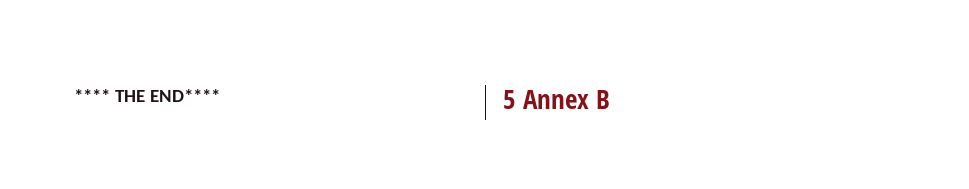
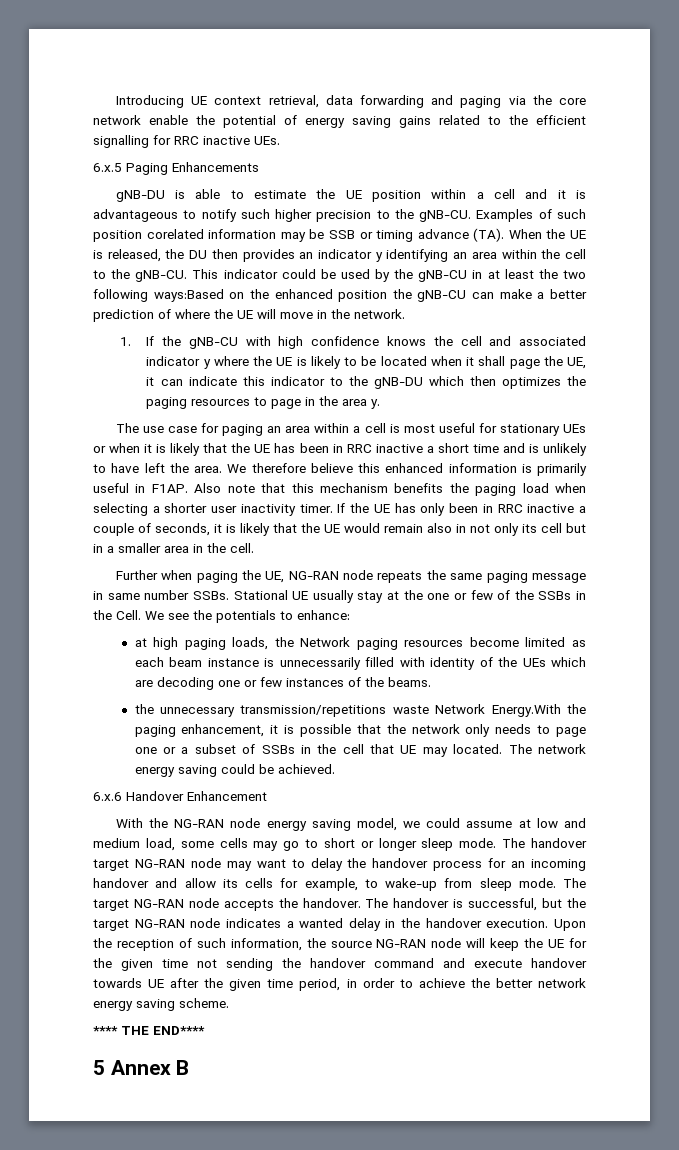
(74, 95) none -> [115,95,587,108] [93,115,586,128] [93,135,280,148] [93,162,259,175] [115,189,586,202] [93,209,586,222] [93,228,586,242] [93,249,586,262] [93,269,586,282] [93,289,587,302] [93,309,405,322] [119,336,586,349] [146,356,587,369] [146,376,587,389] [146,396,381,409] [115,423,587,436] [93,443,587,456] [93,463,587,476] [93,483,586,496] [93,503,586,516] [93,523,586,536] [93,543,254,553] [115,570,587,583] [93,590,586,603] [93,610,350,623] [134,637,586,650] [134,657,586,670] [134,677,431,690] [134,704,586,717] [134,724,587,737] [134,744,586,757] [134,764,335,777] [93,791,267,801] [115,818,587,831] [93,838,588,851] [93,858,586,871] [93,878,586,891] [93,898,587,911] [93,918,586,931] [93,938,587,951] [93,958,587,971] [93,978,586,991] [93,998,229,1011] Introducing UE context retrieval, data forwarding and paging via the core network enable the potential of energy saving gains related to the efficient signalling for RRC inactive UEs. // 6.x.5 Paging Enhancements // gNB-DU is able to estimate the UE position within a cell and it is advantageous to notify such higher precision to the gNB-CU. Examples of such position corelated information may be SSB or timing advance (TA). When the UE is released, the DU then provides an indicator y identifying an area within the cell to the gNB-CU. This indicator could be used by the gNB-CU in at least the two following ways:Based on the enhanced position the gNB-CU can make a better prediction of where the UE will move in the network. // 1. If the gNB-CU with high confidence knows the cell and associated indicator y where the UE is likely to be located when it shall page the UE, it can indicate this indicator to the gNB-DU which then optimizes the paging resources to page in the area y. // The use case for paging an area within a cell is most useful for stationary UEs or when it is likely that the UE has been in RRC inactive a short time and is unlikely to have left the area. We therefore believe this enhanced information is primarily useful in F1AP. Also note that this mechanism benefits the paging load when selecting a shorter user inactivity timer. If the UE has only been in RRC inactive a couple of seconds, it is likely that the UE would remain also in not only its cell but in a smaller area in the cell. // Further when paging the UE, NG-RAN node repeats the same paging message in same number SSBs. Stational UE usually stay at the one or few of the SSBs in the Cell. We see the potentials to enhance: // at high paging loads, the Network paging resources become limited as each beam instance is unnecessarily filled with identity of the UEs which are decoding one or few instances of the beams. // the unnecessary transmission/repetitions waste Network Energy.With the paging enhancement, it is possible that the network only needs to page one or a subset of SSBs in the cell that UE may located. The network energy saving could be achieved. // 6.x.6 Handover Enhancement // With the NG-RAN node energy saving model, we could assume at low and medium load, some cells may go to short or longer sleep mode. The handover target NG-RAN node may want to delay the handover process for an incoming handover and allow its cells for example, to wake-up from sleep mode. The target NG-RAN node accepts the handover. The handover is successful, but the target NG-RAN node indicates a wanted delay in the handover execution. Upon the reception of such information, the source NG-RAN node will keep the UE for the given time not sending the handover command and execute handover towards UE after the given time period, in order to achieve the better network energy saving scheme. //

